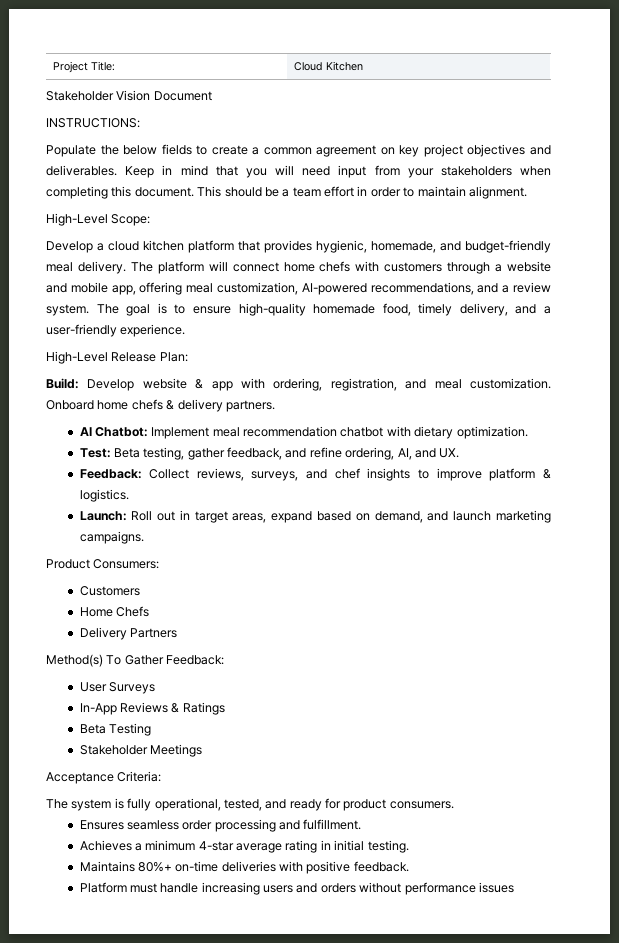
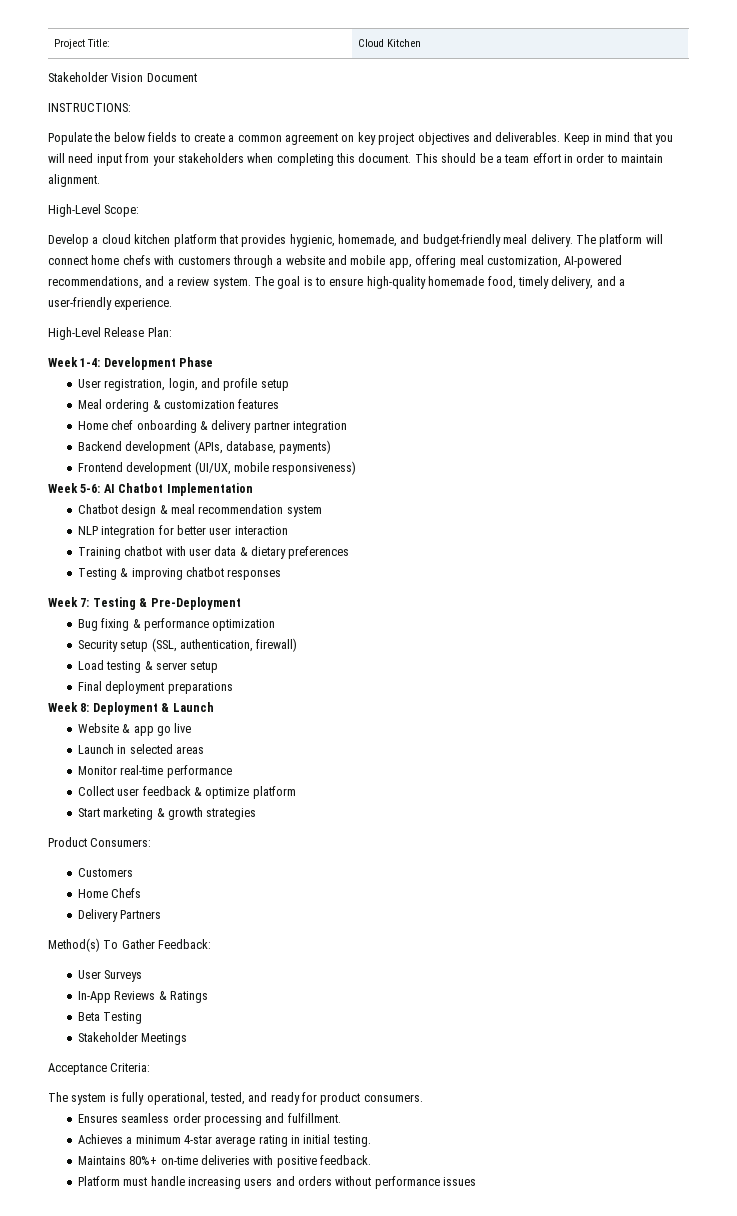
[46,378,551,391] [46,399,275,412] [79,426,528,439] [79,447,460,460] [79,468,552,481] [79,489,129,502] [79,510,551,523] [79,531,144,544] Build: Develop website & app with ordering, registration, and meal customization. Onboard home chefs & delivery partners. // AI Chatbot: Implement meal recommendation chatbot with dietary optimization. // Test: Beta testing, gather feedback, and refine ordering, AI, and UX. // Feedback: Collect reviews, surveys, and chef insights to improve platform & logistics. // Launch: Roll out in target areas, expand based on demand, and launch marketing campaigns. -> [48,357,214,370] [77,378,289,391] [77,399,280,412] [77,420,348,433] [77,440,332,454] [77,461,357,475] [48,483,253,496] [77,504,322,517] [77,525,288,538] [77,546,350,559] [77,567,282,580] [48,597,241,610] [77,618,276,631] [77,638,298,652] [77,660,219,673] [77,681,233,694] [48,702,214,715] [77,723,192,736] [77,744,204,754] [77,765,232,778] [77,786,296,799] [77,807,257,820] Week 1-4: Development Phase // User registration, login, and profile setup // Meal ordering & customization features // Home chef onboarding & delivery partner integration // Backend development (APIs, database, payments) // Frontend development (UI/UX, mobile responsiveness) // Week 5-6: AI Chatbot Implementation // Chatbot design & meal recommendation system // NLP integration for better user interaction // Training chatbot with user data & dietary preferences // Testing & improving chatbot responses // Week 7: Testing & Pre-Deployment // Bug fixing & performance optimization // Security setup (SSL, authentication, firewall) // Load testing & server setup // Final deployment preparations // Week 8: Deployment & Launch // Website & app go live // Launch in selected areas // Monitor real-time performance // Collect user feedback & optimize platform // Start marketing & growth strategies

